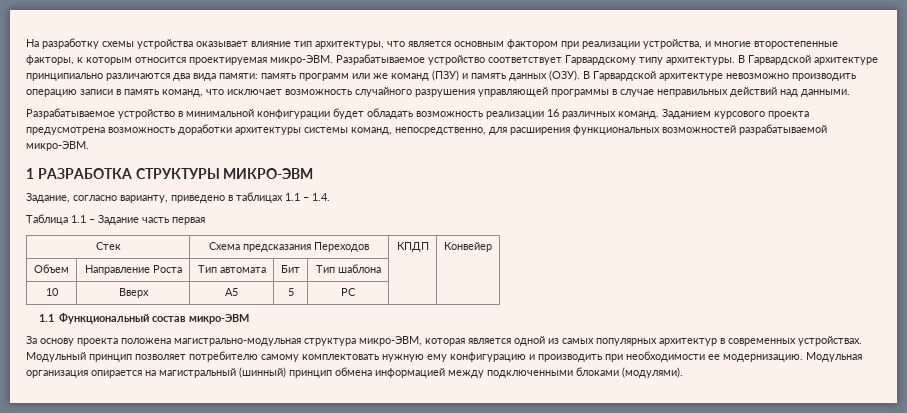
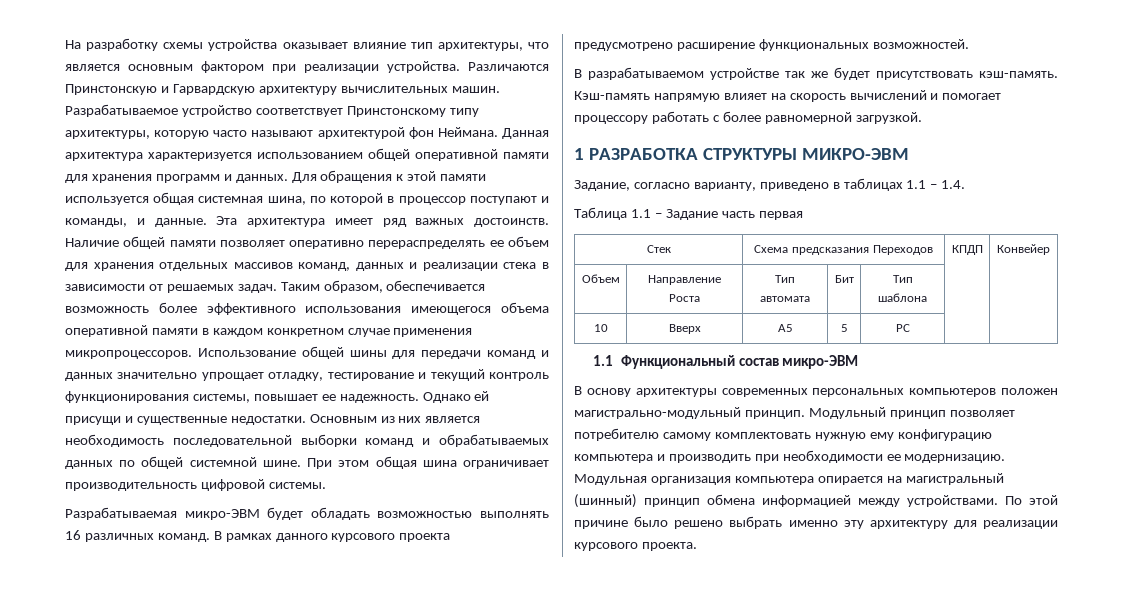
[643,39,838,49] [26,54,878,65] [26,70,856,81] [26,87,850,97] [26,108,809,119] [26,124,827,135] [26,141,89,151] устройства, и многие второстепенные факторы, к которым относится проектируемая микро-ЭВМ. Разрабатываемое устройство соответствует Гарвардскому типу архитектуры. В Гарвардской архитектуре принципиально различаются два вида памяти: память программ или же команд (ПЗУ) и память данных (ОЗУ). В Гарвардской архитектуре невозможно производить операцию записи в память команд, что исключает возможность случайного разрушения управляющей программы в случае неправильных действий над данными. // Разрабатываемое устройство в минимальной конфигурации будет обладать возможность реализации 16 различных команд. Заданием курсового проекта предусмотрена возможность доработки архитектуры системы команд, непосредственно, для расширения функциональных возможностей разрабатываемой микро-ЭВМ. -> [387,61,549,73] [65,84,500,95] [65,104,479,117] [65,127,549,139] [65,148,549,161] [65,170,487,183] [65,192,549,205] [65,216,549,227] [65,236,549,249] [65,262,549,271] [65,280,486,293] [65,302,549,315] [65,325,473,337] [65,346,550,359] [65,369,549,381] [65,391,490,403] [65,414,481,425] [65,434,549,447] [65,456,549,469] [65,479,326,491] [65,507,549,520] [65,530,451,542] [574,39,969,51] [574,67,1058,80] [574,90,1002,102] [574,111,922,124] устройства. Различаются Принстонскую и Гарвардскую архитектуру вычислительных машин. Разрабатываемое устройство соответствует Принстонскому типу архитектуры, которую часто называют архитектурой фон Неймана. Данная архитектура характеризуется использованием общей оперативной памяти для хранения программ и данных. Для обращения к этой памяти используется общая системная шина, по которой в процессор поступают и команды, и данные. Эта архитектура имеет ряд важных достоинств. Наличие общей памяти позволяет оперативно перераспределять ее объем для хранения отдельных массивов команд, данных и реализации стека в зависимости от решаемых задач. Таким образом, обеспечивается возможность более эффективного использования имеющегося объема оперативной памяти в каждом конкретном случае применения микропроцессоров. Использование общей шины для передачи команд и данных значительно упрощает отладку, тестирование и текущий контроль функционирования системы, повышает ее надежность. Однако ей присущи и существенные недостатки. Основным из них является необходимость последовательной выборки команд и обрабатываемых данных по общей системной шине. При этом общая шина ограничивает производительность цифровой системы. // Разрабатываемая микро-ЭВМ будет обладать возможностью выполнять 16 различных команд. В рамках данного курсового проекта предусмотрено расширение функциональных возможностей. // В разрабатываемом устройстве так же будет присутствовать кэш-память. Кэш-память напрямую влияет на скорость вычислений и помогает процессору работать с более равномерной загрузкой.
[26,336,862,346] За основу проекта положена магистрально-модульная структура микро-ЭВМ, которая является одной из самых популярных архитектур в современных устройствах. -> [574,386,1058,397] [574,407,805,419] В основу архитектуры современных персональных компьютеров положен магистрально-модульный принцип.
(526, 357) none -> [574,454,653,463] компьютера
(88, 374) none -> [734,476,814,485] компьютера
[487,367,683,378] подключенными блоками (модулями). -> [907,495,1058,507] [574,516,1058,529] [574,542,697,551] устройствами. По этой причине было решено выбрать именно эту архитектуру для реализации курсового проекта.

